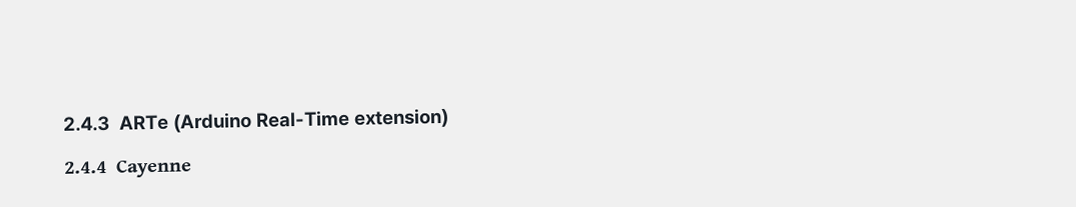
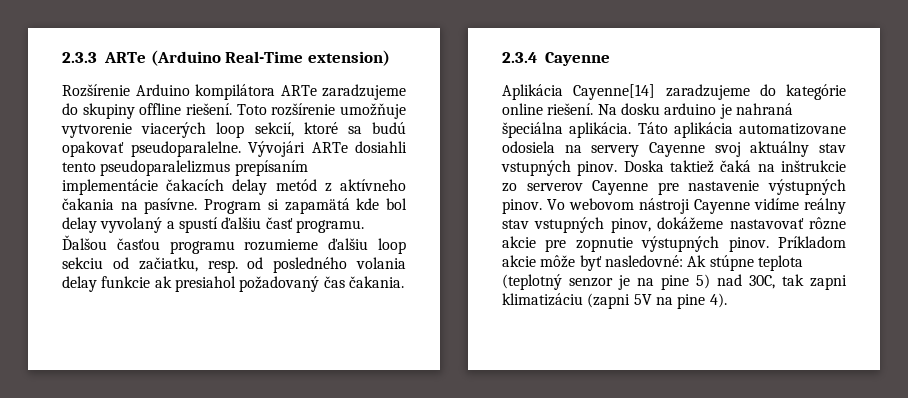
[63,115,110,132] 2.4.3 -> [62,52,97,63] 2.3.3
[64,158,192,178] 2.4.4 Cayenne -> [62,84,406,100] [62,103,407,119] [61,122,406,138] [62,141,407,157] [62,160,308,176] [62,179,406,195] [62,198,408,214] [62,217,364,233] [62,235,407,254] [62,257,406,273] [62,276,404,292] [502,52,610,66] [502,84,846,100] [502,103,793,119] [502,122,846,138] [502,141,846,157] [501,160,846,176] [502,179,846,195] [502,198,846,214] [502,217,846,233] [502,236,846,252] [502,255,803,271] [502,274,847,290] [502,293,727,309] Rozšírenie Arduino kompilátora ARTe zaradzujeme do skupiny offline riešení. Toto rozšírenie umožňuje vytvorenie viacerých loop sekcií, ktoré sa budú opakovať pseudoparalelne. Vývojári ARTe dosiahli tento pseudoparalelizmus prepísaním implementácie čakacích delay metód z aktívneho čakania na pasívne. Program si zapamätá kde bol delay vyvolaný a spustí ďalšiu časť programu. Ďalšou časťou programu rozumieme ďalšiu loop sekciu od začiatku, resp. od posledného volania delay funkcie ak presiahol požadovaný čas čakania. // 2.3.4 Cayenne // Aplikácia Cayenne[14] zaradzujeme do kategórie online riešení. Na dosku arduino je nahraná špeciálna aplikácia. Táto aplikácia automatizovane odosiela na servery Cayenne svoj aktuálny stav vstupných pinov. Doska taktiež čaká na inštrukcie zo serverov Cayenne pre nastavenie výstupných pinov. Vo webovom nástroji Cayenne vidíme reálny stav vstupných pinov, dokážeme nastavovať rôzne akcie pre zopnutie výstupných pinov. Príkladom akcie môže byť nasledovné: Ak stúpne teplota (teplotný senzor je na pine 5) nad 30C, tak zapni klimatizáciu (zapni 5V na pine 4).

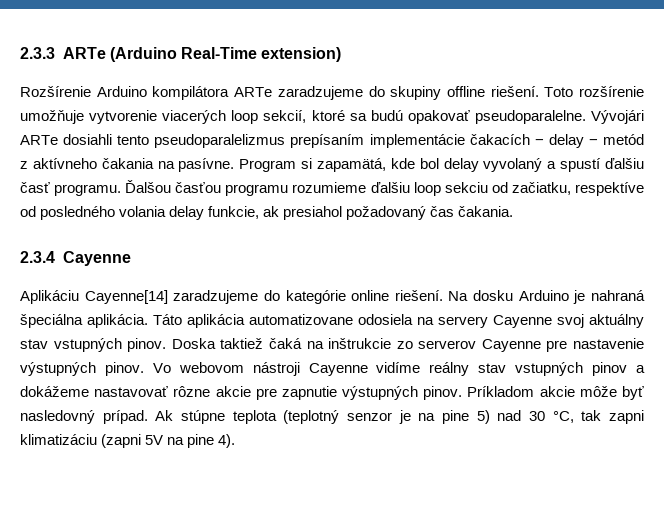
[232,179,268,195] delay -> [534,134,598,148] − delay −
[284,198,350,214] zapamätá -> [317,158,387,172] zapamätá,
[207,260,238,273] resp. -> [575,182,645,196] respektíve
[101,276,151,288] funkcie -> [208,206,260,219] funkcie,
[502,84,563,100] Aplikácia -> [20,290,79,304] Aplikáciu
[664,103,717,115] arduino -> [518,290,569,301] Arduino
[610,218,651,233] pinov, -> [592,362,645,376] pinov a
[575,237,633,252] zopnutie -> [281,386,337,400] zapnutie
[604,255,683,267] nasledovné: -> [20,410,148,424] nasledovný prípad.
[749,275,775,289] 30C, -> [529,411,574,423] 30 °C,

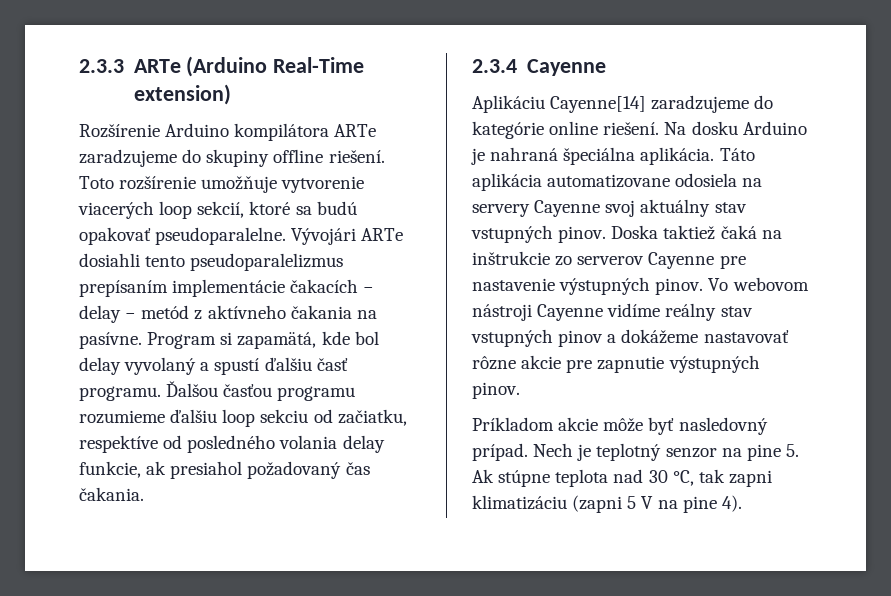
(463, 393) none -> (520, 390) //
[155,410,490,424] Ak stúpne teplota (teplotný senzor je na pine 5) -> [533,443,799,461] [472,469,609,487] Nech je teplotný senzor na pine 5. Ak stúpne teplota
[145,435,164,445] 5V -> [627,496,654,509] 5 V

